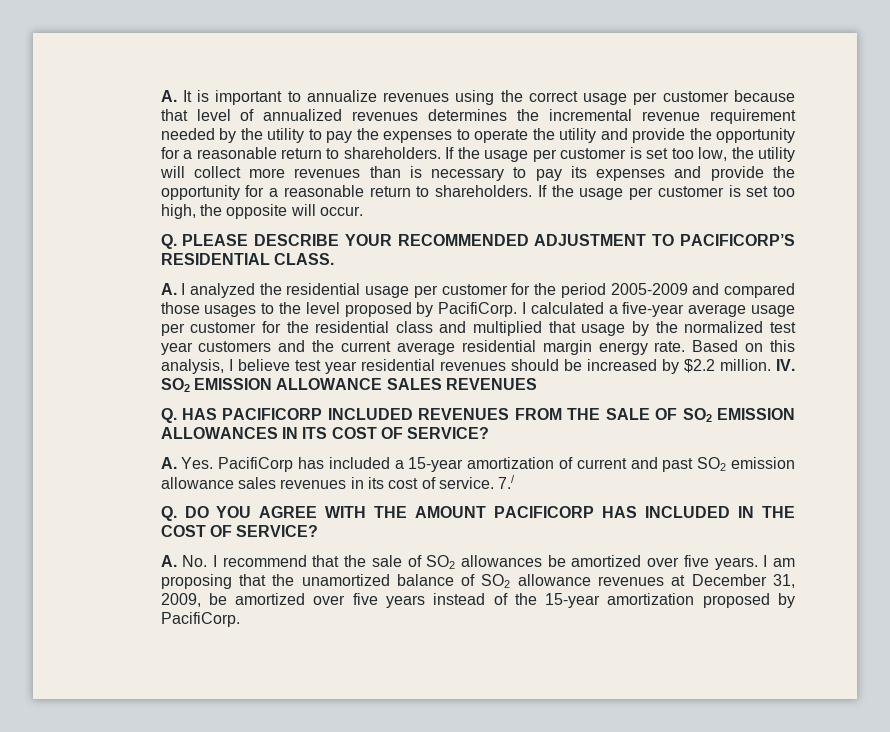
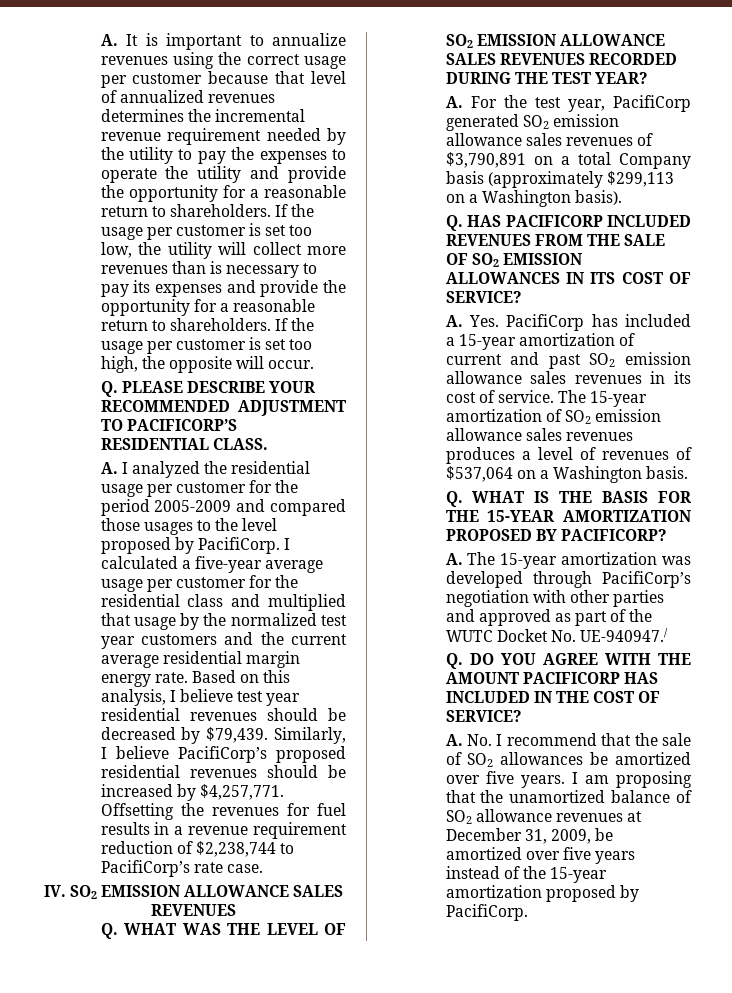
[586,359,771,374] increased by $2.2 million. -> [100,727,346,744] [100,746,346,763] [100,765,346,778] [100,784,284,801] [100,803,346,820] [100,822,347,839] [100,841,295,857] [100,860,263,877] decreased by $79,439. Similarly, I believe PacifiCorp’s proposed residential revenues should be increased by $4,257,771. Offsetting the revenues for fuel results in a revenue requirement reduction of $2,238,744 to PacifiCorp’s rate case. //
(537, 384) none -> [100,923,346,939] [445,34,665,48] [445,53,677,65] [445,72,649,84] [445,95,691,112] [445,114,619,131] [445,133,654,146] [445,152,691,169] [445,171,674,188] [445,190,623,207] // Q. WHAT WAS THE LEVEL OF SO2 EMISSION ALLOWANCE SALES REVENUES RECORDED DURING THE TEST YEAR? // A. For the test year, PacifiCorp generated SO2 emission allowance sales revenues of $3,790,891 on a total Company basis (approximately $299,113 on a Washington basis).
[498,475,516,489] 7./ -> [558,390,648,407] [445,409,662,424] [445,428,633,441] [445,447,692,464] [445,466,689,483] [445,491,692,507] [445,510,691,522] [445,529,667,541] [445,552,691,569] [445,571,691,588] [445,590,665,607] [445,609,653,626] [445,628,669,642] The 15-year amortization of SO2 emission allowance sales revenues produces a level of revenues of $537,064 on a Washington basis. // Q. WHAT IS THE BASIS FOR THE 15-YEAR AMORTIZATION PROPOSED BY PACIFICORP? // A. The 15-year amortization was developed through PacifiCorp’s negotiation with other parties and approved as part of the WUTC Docket No. UE-940947./

